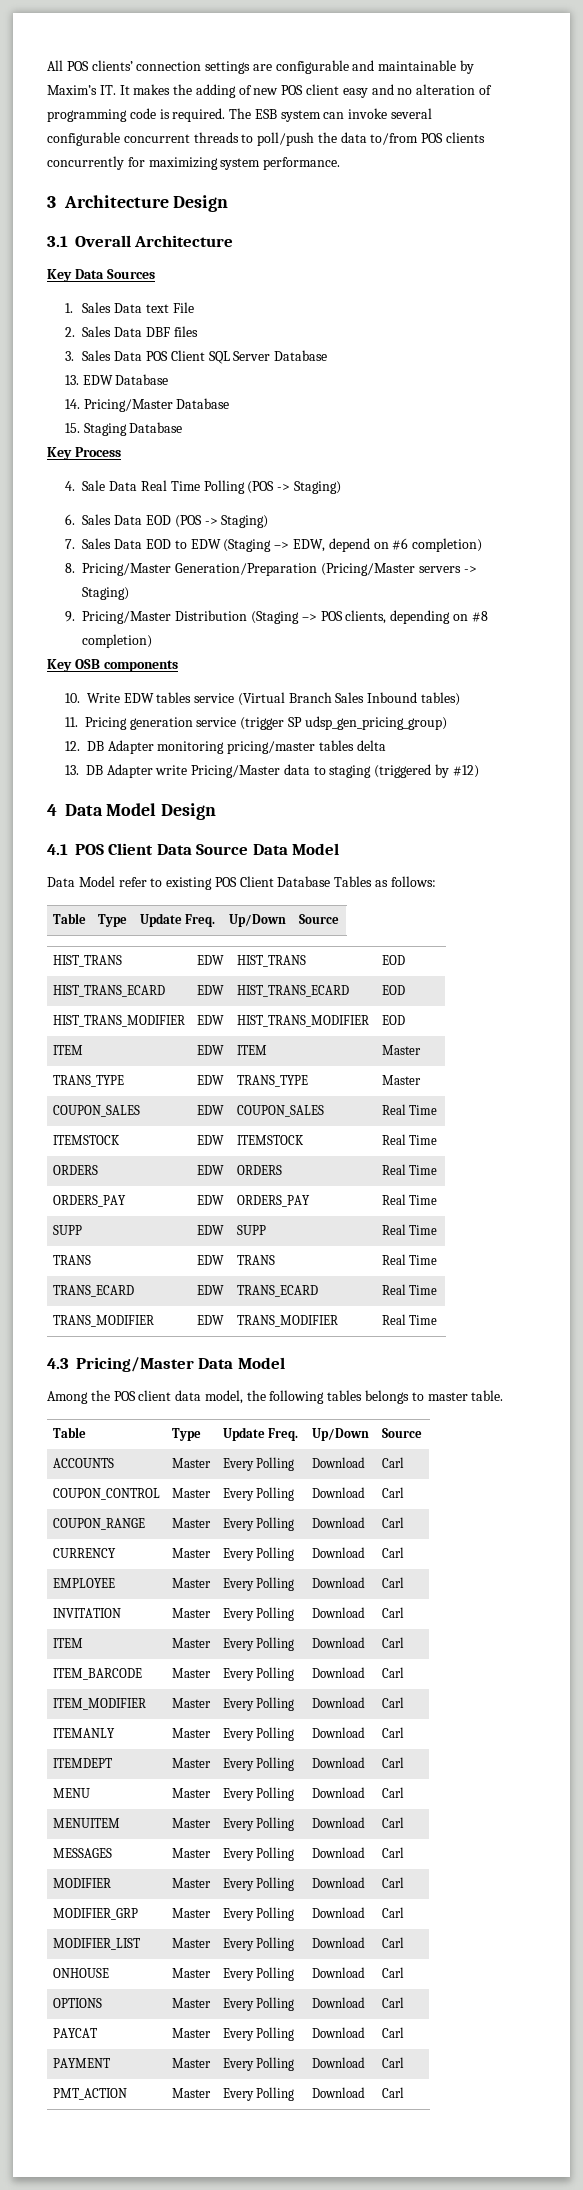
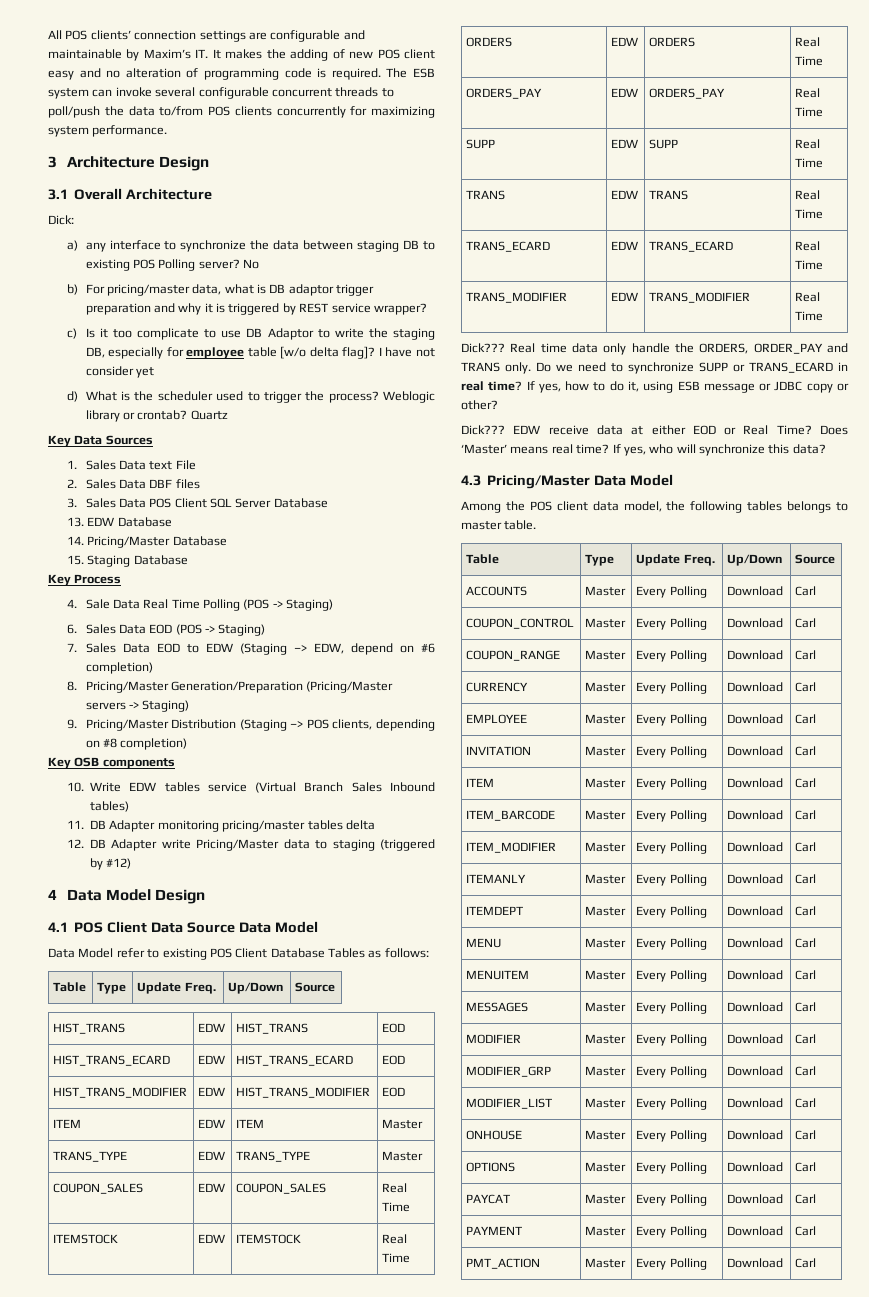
(234, 241) none -> [48,215,74,225] [66,240,435,252] [85,259,260,271] [66,284,375,296] [85,303,427,315] [66,328,435,340] [85,346,436,359] [85,366,154,378] [66,391,435,403] [85,410,228,422] // Dick: // a) any interface to synchronize the data between staging DB to existing POS Polling server? No // b) For pricing/master data, what is DB adaptor trigger preparation and why it is triggered by REST service wrapper? // c) Is it too complicate to use DB Adaptor to write the staging DB, especially for employee table [w/o delta flag]? I have not consider yet // d) What is the scheduler used to trigger the process? Weblogic library or crontab? Quartz
[84,716,447,730] [64,741,80,751] Pricing generation service (trigger SP udsp_gen_pricing_group) // 12. -> (84, 824) none
[64,765,79,775] 13. -> [66,839,84,848] 12.
(438, 1320) none -> [461,343,848,355] [461,362,848,374] [461,381,849,393] [461,400,498,410] [461,425,848,435] [461,444,826,456] // Dick??? Real time data only handle the ORDERS, ORDER_PAY and TRANS only. Do we need to synchronize SUPP or TRANS_ECARD in real time? If yes, how to do it, using ESB message or JDBC copy or other? // Dick??? EDW receive data at either EOD or Real Time? Does ‘Master’ means real time? If yes, who will synchronize this data?

